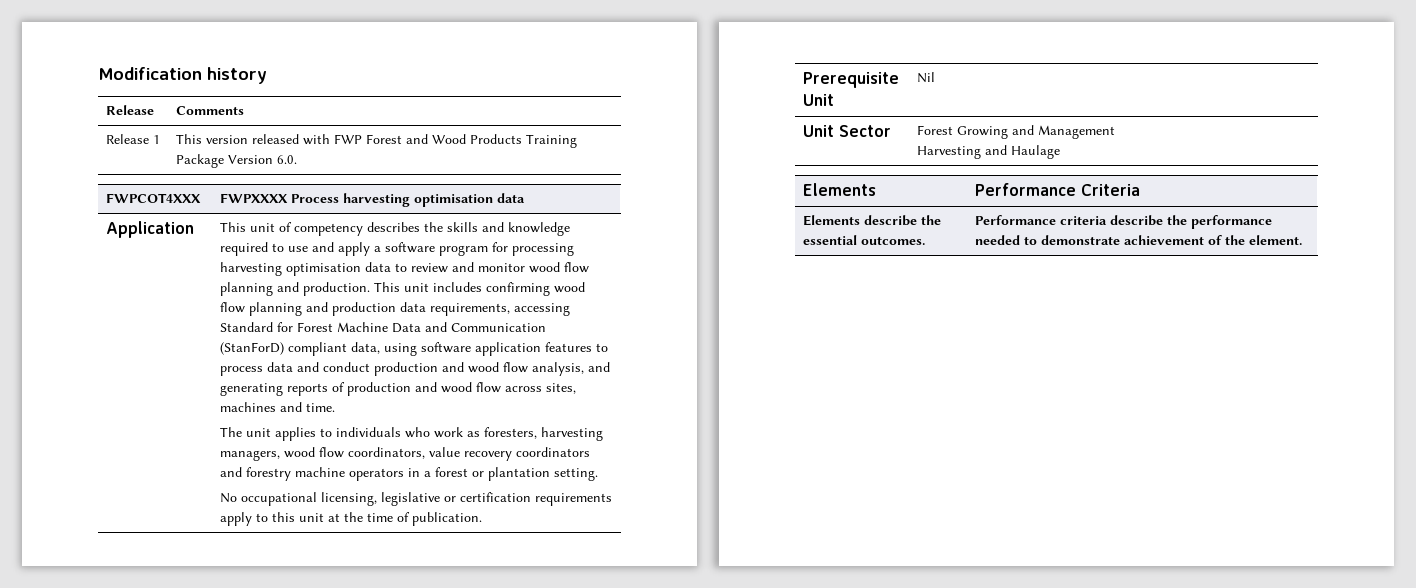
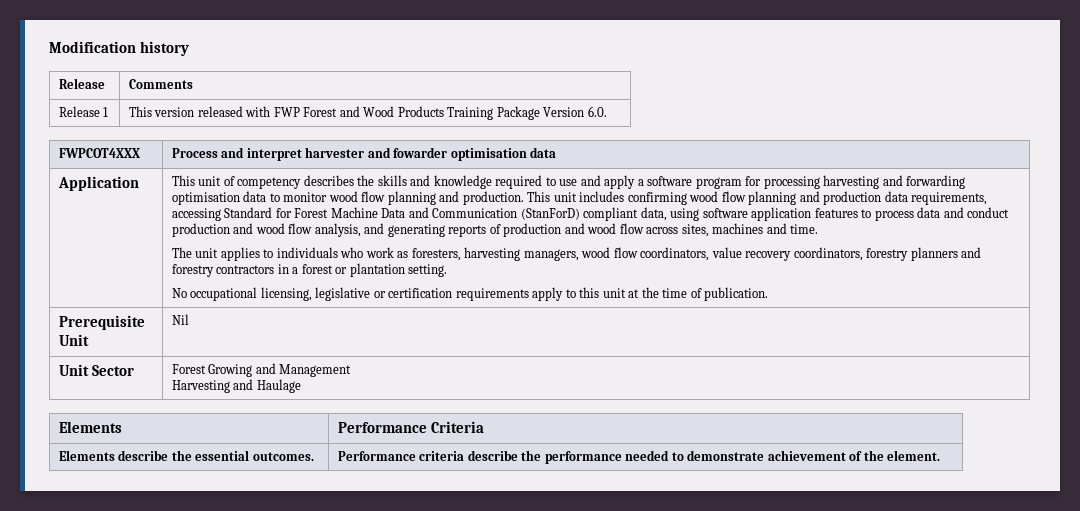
[220,193,411,207] FWPXXXX Process harvesting -> [171,147,448,161] Process and interpret harvester and fowarder
(283, 269) none -> [882,175,966,189] and forwarding
[411,262,475,273] review and -> (280, 197) none
[516,447,591,457] [220,467,405,481] coordinators and forestry machine operators -> [793,247,982,261] [171,264,275,277] coordinators, forestry planners and forestry contractors

